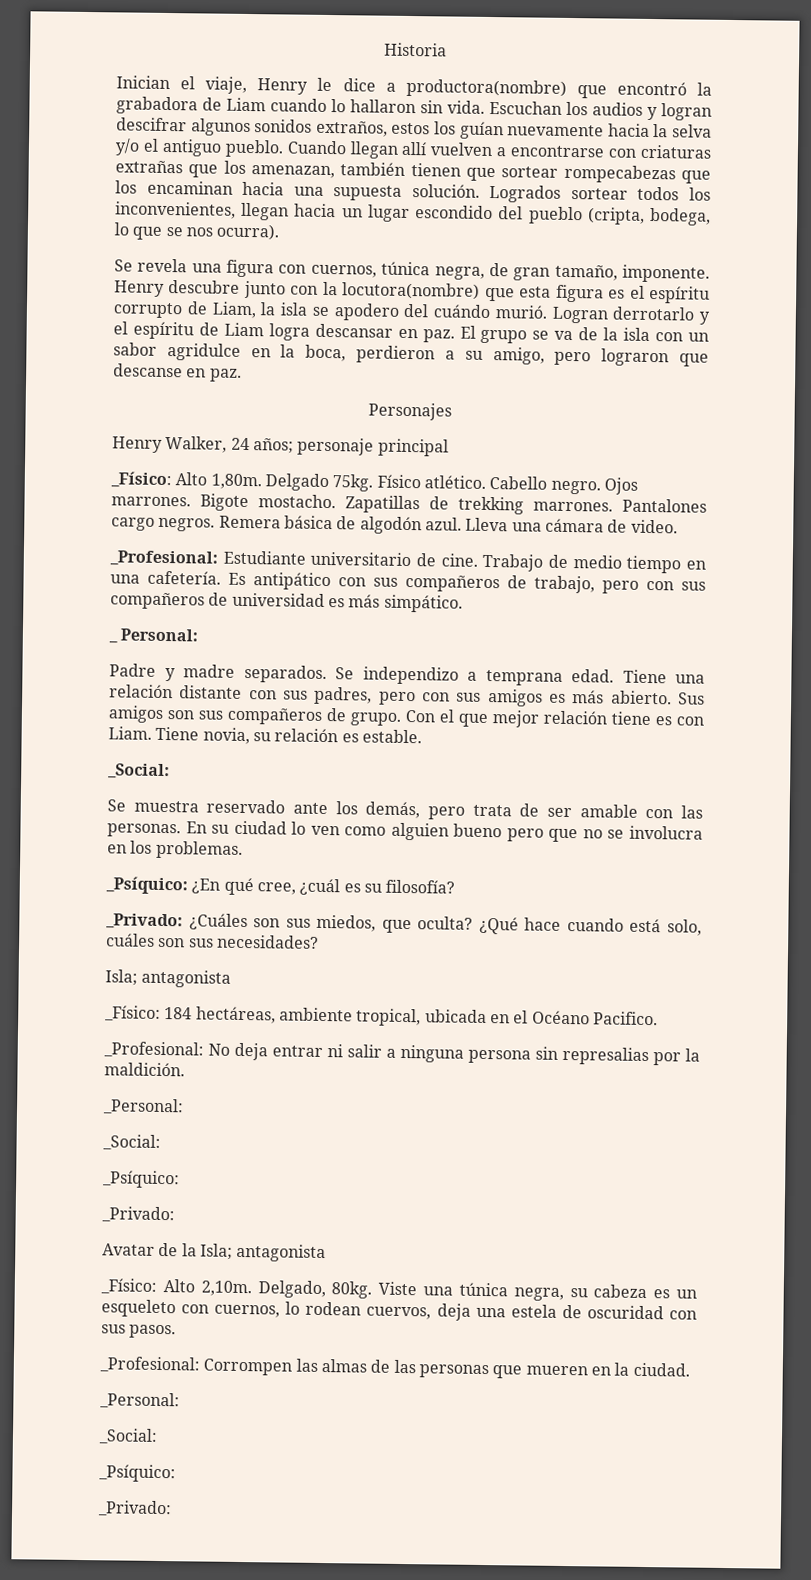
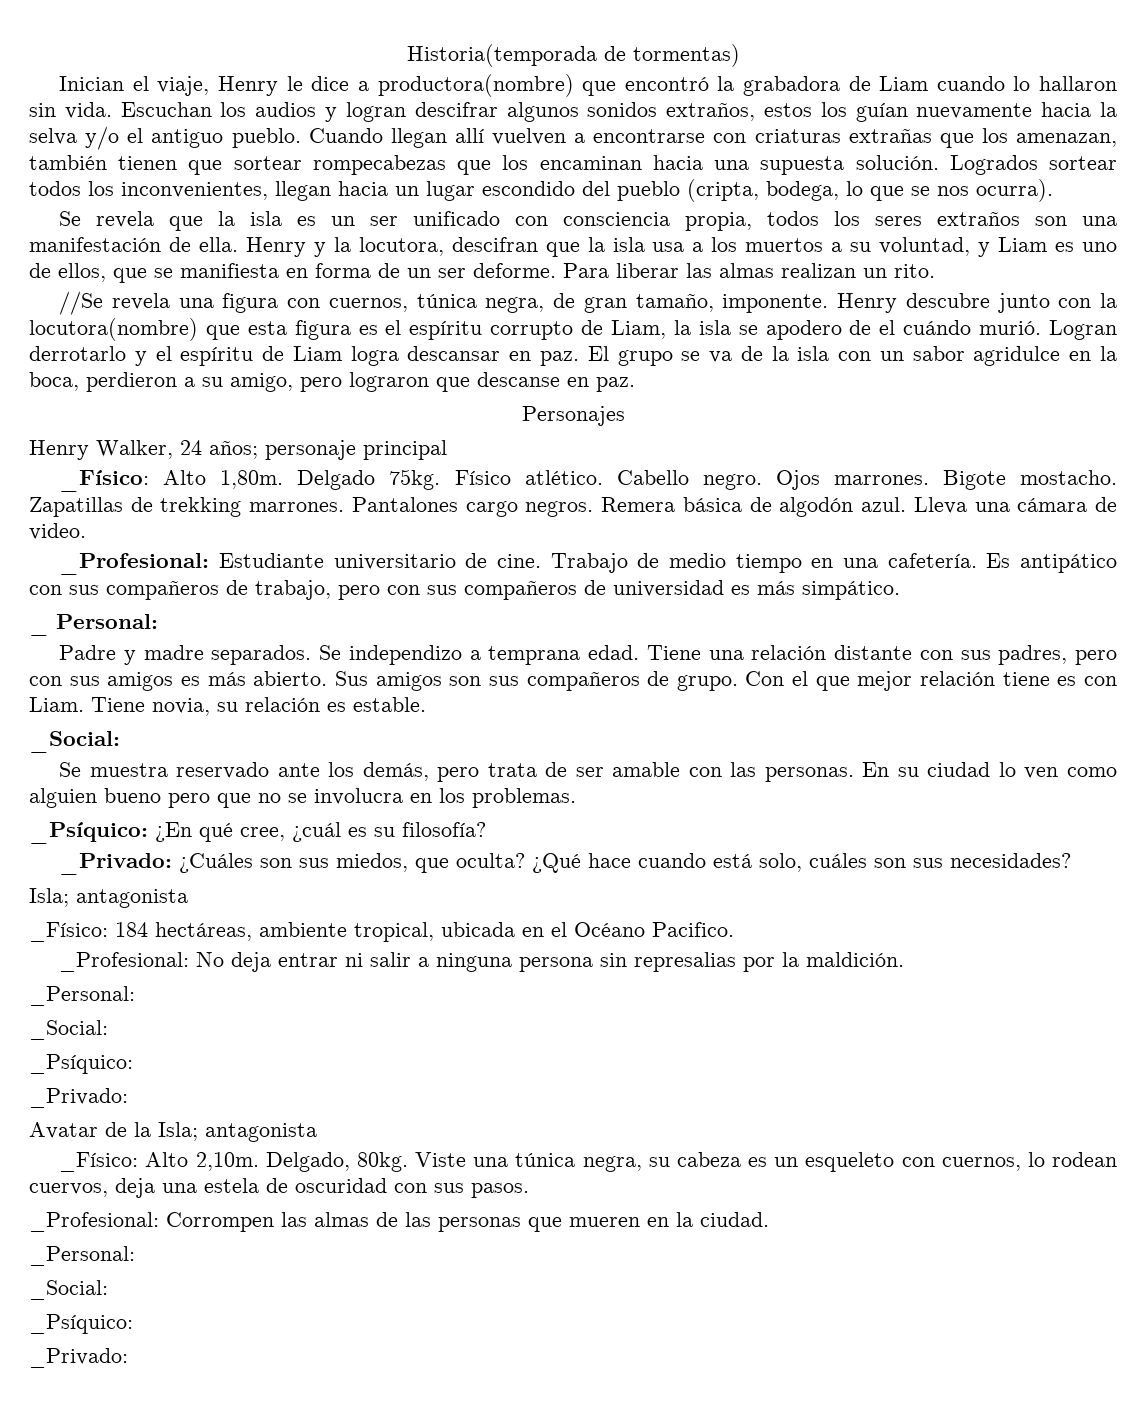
[383,42,447,57] Historia -> [406,44,740,67] Historia(temporada de tormentas)
(188, 265) none -> [169,211,1117,231] [29,237,1118,257] [29,263,935,283] [59,291,170,315] que la isla es un ser unificado con consciencia propia, todos los seres extraños son una manifestación de ella. Henry y la locutora, descifran que la isla usa a los muertos a su voluntad, y Liam es uno de ellos, que se manifiesta en forma de un ser deforme. Para liberar las almas realizan un rito. // //Se revela
[403,303,430,318] del -> [849,320,896,335] de el

